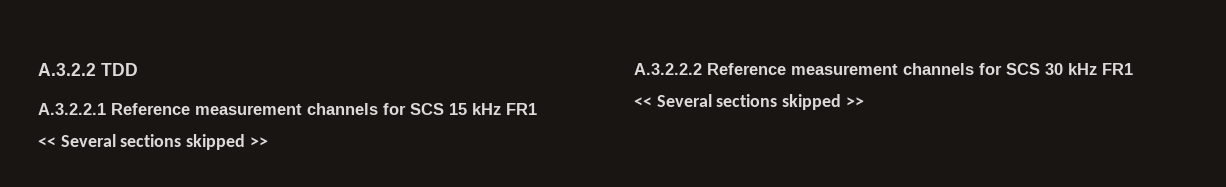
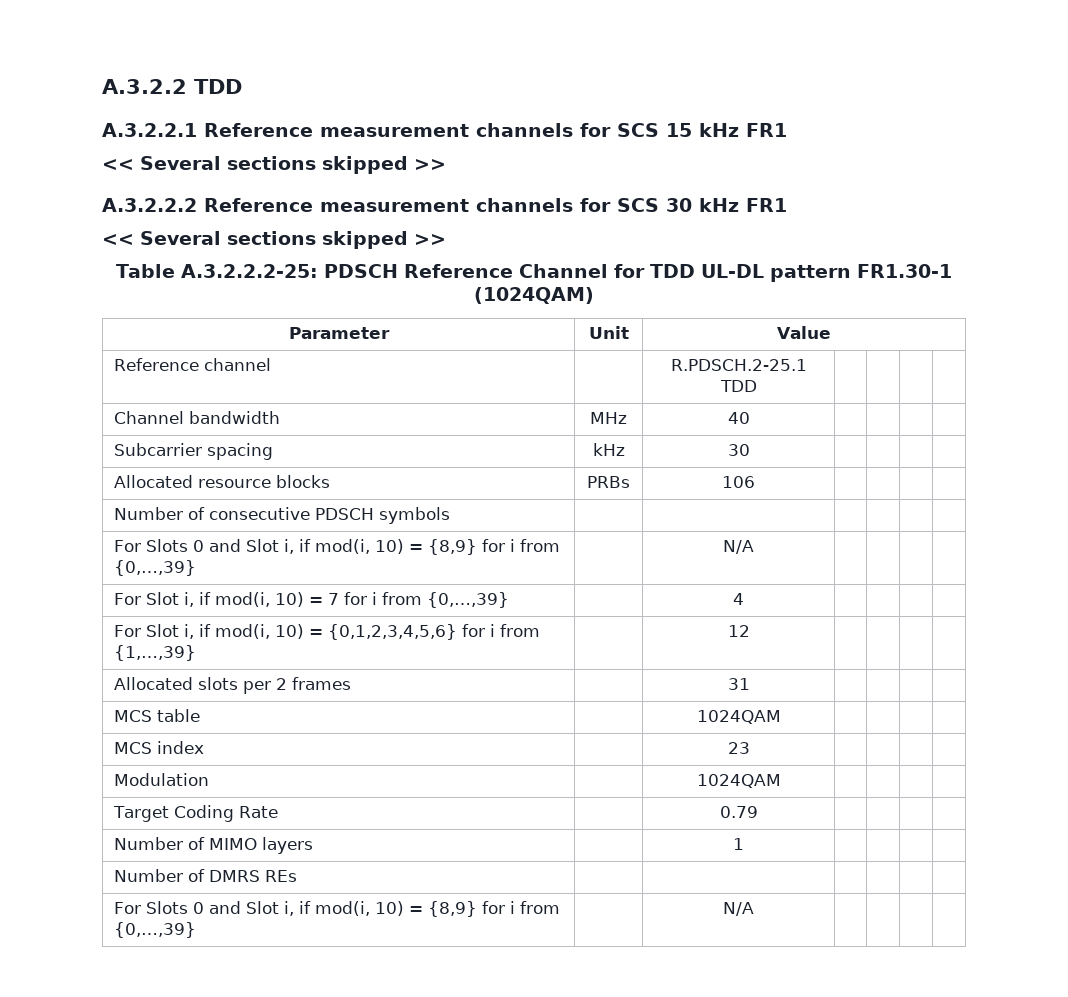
(864, 102) none -> [115,264,953,282] [474,287,594,304] [288,327,390,339] [588,326,629,339] [777,326,832,339] [113,358,271,371] [670,359,807,371] [719,380,757,392] [113,411,280,424] [590,412,627,424] [727,412,750,424] [113,443,273,460] [592,443,625,456] [727,444,750,456] [113,475,330,488] [587,476,630,488] [722,476,755,488] [113,507,450,524] [113,539,560,555] [113,560,196,576] [723,540,754,554] [113,592,509,608] [733,593,744,605] [113,624,540,640] [113,645,196,661] [727,625,750,637] [113,677,351,694] [727,678,750,690] [113,709,200,722] [696,710,781,724] [113,741,204,754] [727,742,750,754] [113,773,209,786] [696,774,781,788] [112,805,278,822] [719,806,758,818] [113,837,313,854] [733,838,744,850] [113,869,297,882] [113,901,560,917] [113,922,196,938] [723,902,754,916] // Table A.3.2.2.2-25: PDSCH Reference Channel for TDD UL-DL pattern FR1.30-1 (1024QAM) // Parameter | Unit | Value // Reference channel | | R.PDSCH.2-25.1 TDD | | | | // Channel bandwidth | MHz | 40 | | | | // Subcarrier spacing | kHz | 30 | | | | // Allocated resource blocks | PRBs | 106 | | | | // Number of consecutive PDSCH symbols | | | | | | // For Slots 0 and Slot i, if mod(i, 10) = {8,9} for i from {0,…,39} | | N/A | | | | // For Slot i, if mod(i, 10) = 7 for i from {0,…,39} | | 4 | | | | // For Slot i, if mod(i, 10) = {0,1,2,3,4,5,6} for i from {1,…,39} | | 12 | | | | // Allocated slots per 2 frames | | 31 | | | | // MCS table | | 1024QAM | | | | // MCS index | | 23 | | | | // Modulation | | 1024QAM | | | | // Target Coding Rate | | 0.79 | | | | // Number of MIMO layers | | 1 | | | | // Number of DMRS REs | | | | | | // For Slots 0 and Slot i, if mod(i, 10) = {8,9} for i from {0,…,39} | | N/A | | | |

